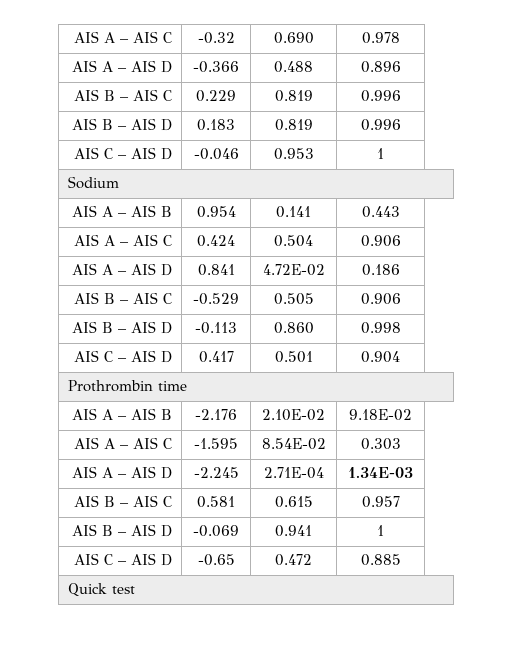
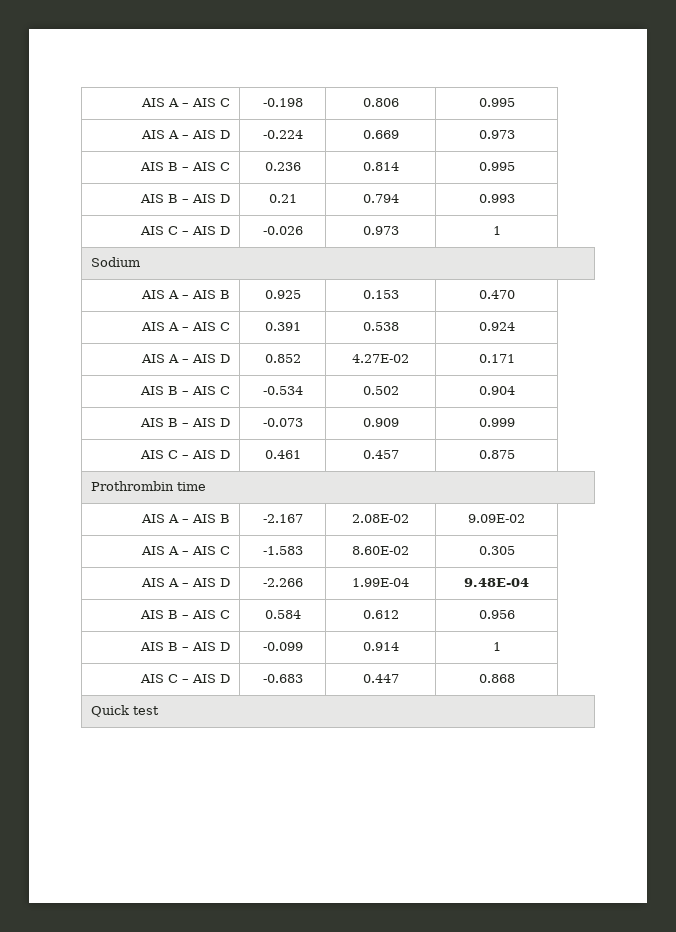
[73,31,172,43] [197,32,235,44] [273,32,314,44] [361,32,400,44] [71,60,172,73] [193,61,239,73] [274,61,313,73] [360,61,401,73] [73,89,172,101] [196,90,236,102] [274,90,313,102] [360,90,401,102] [71,118,172,131] [197,119,235,131] [274,119,313,131] [360,119,401,131] [73,147,172,160] [193,148,239,160] [273,148,314,160] AIS A – AIS C | -0.32 | 0.690 | 0.978 // AIS A – AIS D | -0.366 | 0.488 | 0.896 // AIS B – AIS C | 0.229 | 0.819 | 0.996 // AIS B – AIS D | 0.183 | 0.819 | 0.996 // AIS C – AIS D | -0.046 | 0.953 -> [141,98,231,107] [262,98,303,107] [362,98,399,107] [478,98,515,107] [141,130,231,139] [262,130,303,139] [362,130,399,139] [478,130,515,139] [140,162,231,171] [264,162,301,171] [362,162,399,171] [478,162,515,171] [140,194,231,203] [268,194,297,203] [362,194,399,203] [478,194,515,203] [140,226,231,235] [262,226,303,235] [362,226,399,235] AIS A – AIS C | -0.198 | 0.806 | 0.995 // AIS A – AIS D | -0.224 | 0.669 | 0.973 // AIS B – AIS C | 0.236 | 0.814 | 0.995 // AIS B – AIS D | 0.21 | 0.794 | 0.993 // AIS C – AIS D | -0.026 | 0.973
[196,206,236,218] [276,206,311,218] [361,206,400,218] [73,234,172,246] [197,235,235,247] [274,235,313,247] [360,235,401,247] [71,263,172,276] [197,264,235,276] [262,264,325,276] [361,264,400,276] [73,292,172,304] [193,293,239,305] [273,293,314,305] [360,293,401,305] [71,321,172,334] [195,322,237,334] [273,322,314,334] [360,322,401,334] [73,350,172,363] [198,351,234,363] [274,351,313,363] [361,351,400,363] 0.954 | 0.141 | 0.443 // AIS A – AIS C | 0.424 | 0.504 | 0.906 // AIS A – AIS D | 0.841 | 4.72E-02 | 0.186 // AIS B – AIS C | -0.529 | 0.505 | 0.906 // AIS B – AIS D | -0.113 | 0.860 | 0.998 // AIS C – AIS D | 0.417 | 0.501 | 0.904 -> [264,290,301,299] [362,290,399,299] [478,290,515,299] [141,322,231,331] [264,322,301,331] [362,322,399,331] [478,322,515,331] [141,354,231,363] [264,354,301,363] [352,354,409,363] [478,354,515,363] [140,386,231,395] [262,386,303,395] [362,386,399,395] [478,386,515,395] [140,418,231,427] [262,418,303,427] [362,418,399,427] [478,418,515,427] [140,450,231,459] [264,450,301,459] [362,450,399,459] [478,450,515,459] 0.925 | 0.153 | 0.470 // AIS A – AIS C | 0.391 | 0.538 | 0.924 // AIS A – AIS D | 0.852 | 4.27E-02 | 0.171 // AIS B – AIS C | -0.534 | 0.502 | 0.904 // AIS B – AIS D | -0.073 | 0.909 | 0.999 // AIS C – AIS D | 0.461 | 0.457 | 0.875
[195,409,237,420] [262,409,325,421] [349,409,412,421] [73,437,172,449] [194,438,238,449] [261,438,326,450] [360,438,401,450] [71,466,172,479] [193,467,239,478] [263,467,324,479] [348,467,413,478] [73,495,172,507] [197,496,235,508] [274,496,313,508] [361,496,400,508] [71,524,172,537] [193,525,239,537] [275,525,312,537] -2.176 | 2.10E-02 | 9.18E-02 // AIS A – AIS C | -1.595 | 8.54E-02 | 0.303 // AIS A – AIS D | -2.245 | 2.71E-04 | 1.34E-03 // AIS B – AIS C | 0.581 | 0.615 | 0.957 // AIS B – AIS D | -0.069 | 0.941 -> [262,514,303,523] [352,514,409,523] [468,514,525,523] [141,546,231,555] [262,546,303,555] [352,546,409,555] [478,546,515,555] [141,578,231,587] [262,578,303,587] [352,578,409,587] [464,578,529,587] [140,610,231,619] [264,610,301,619] [362,610,399,619] [478,610,515,619] [140,642,231,651] [262,642,303,651] [362,642,399,651] -2.167 | 2.08E-02 | 9.09E-02 // AIS A – AIS C | -1.583 | 8.60E-02 | 0.305 // AIS A – AIS D | -2.266 | 1.99E-04 | 9.48E-04 // AIS B – AIS C | 0.584 | 0.612 | 0.956 // AIS B – AIS D | -0.099 | 0.914
[197,554,235,566] [275,554,312,566] [360,554,401,566] -0.65 | 0.472 | 0.885 -> [262,674,303,683] [362,674,399,683] [478,674,515,683] -0.683 | 0.447 | 0.868

